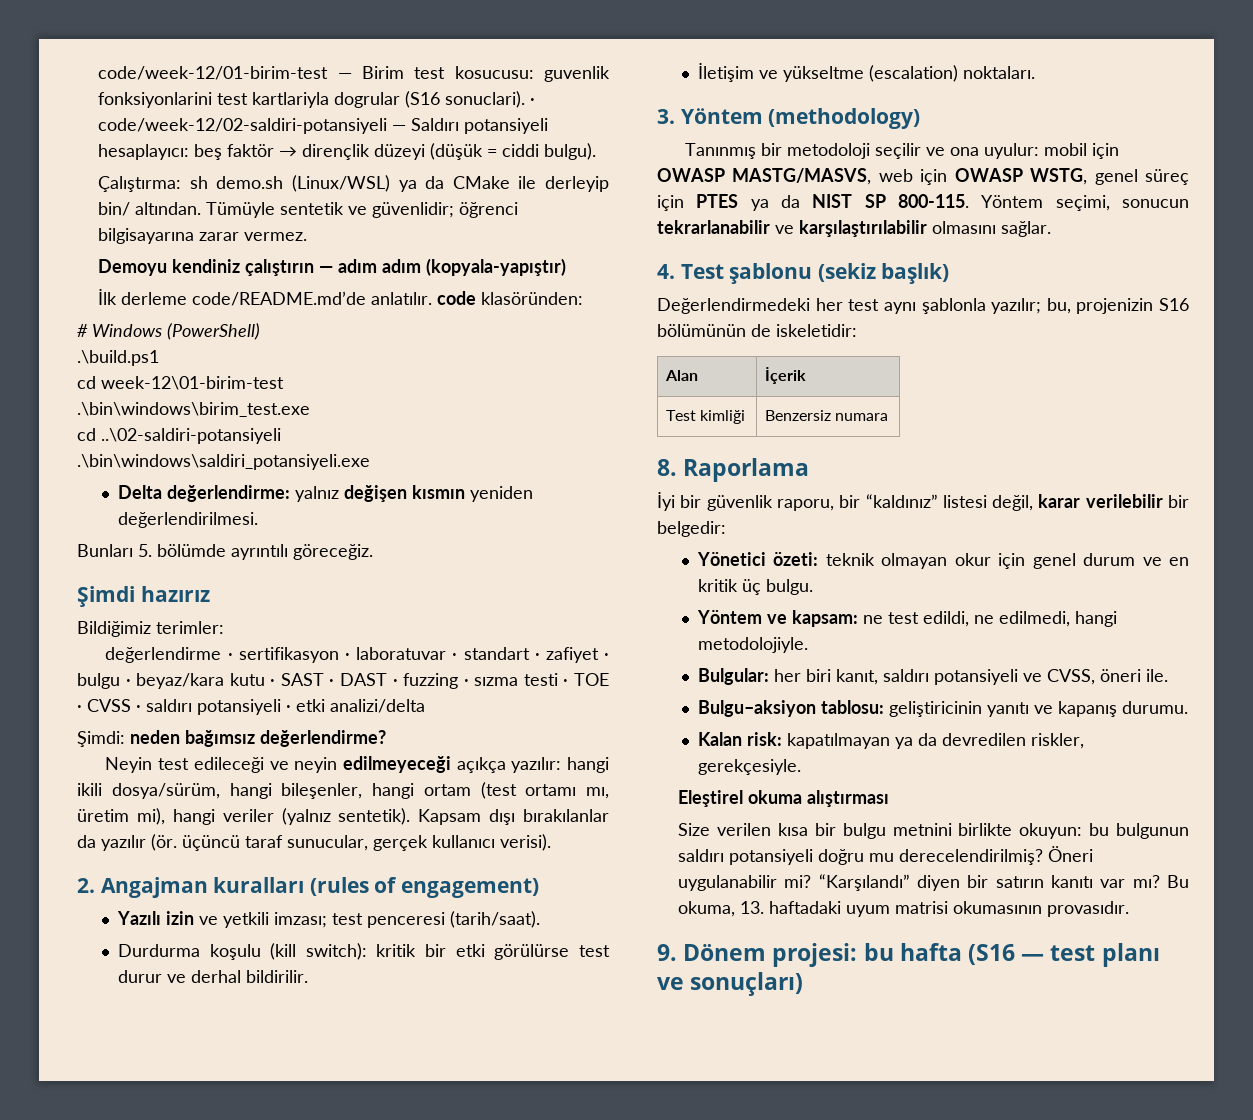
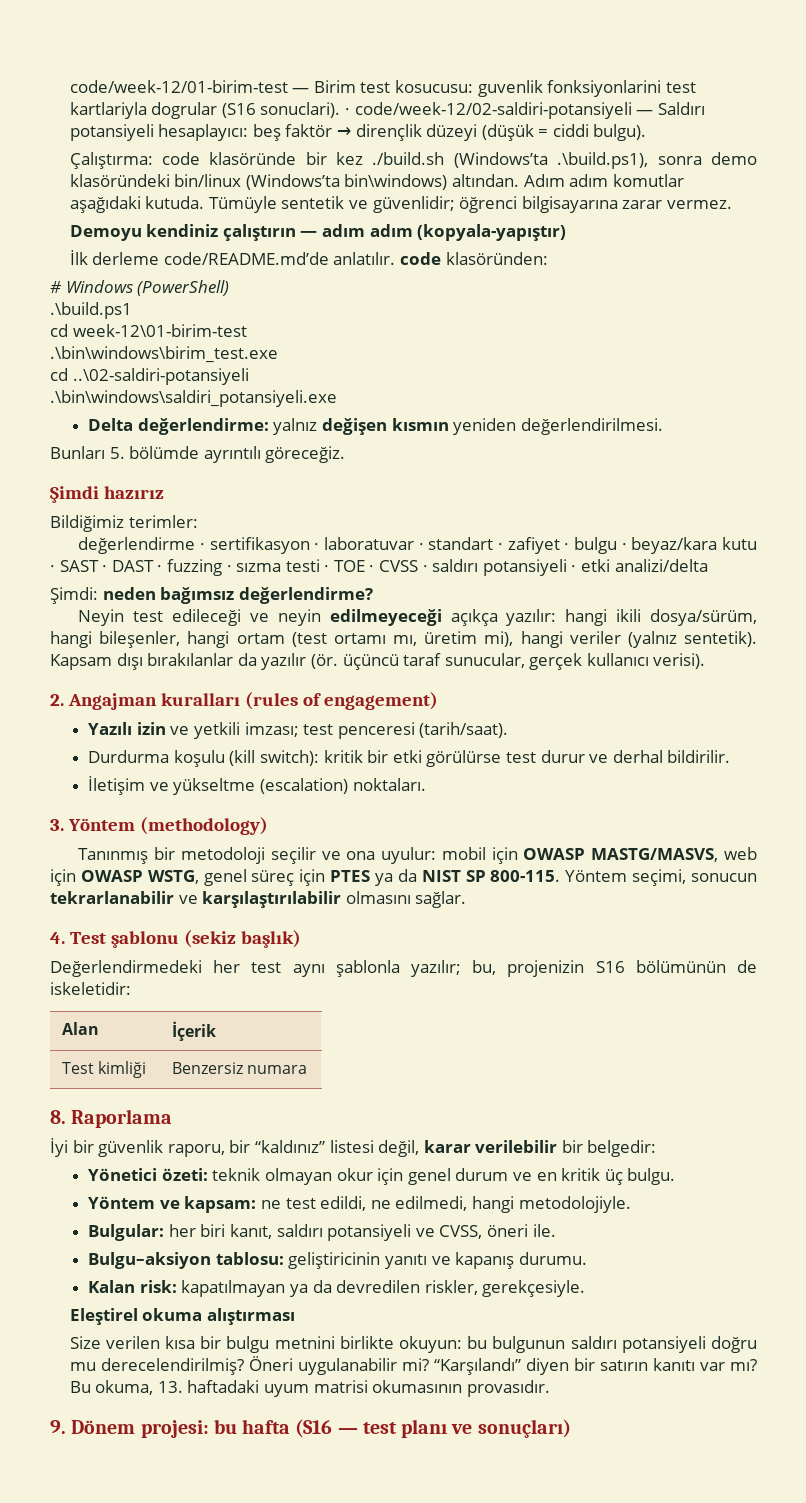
[189,175,609,192] [98,202,202,216] sh demo.sh (Linux/WSL) ya da CMake ile derleyip bin/ altından. -> [161,152,757,169] [69,174,684,190] [69,196,205,213] code klasöründe bir kez ./build.sh (Windows’ta .\build.ps1), sonra demo klasöründeki bin/linux (Windows’ta bin\windows) altından. Adım adım komutlar aşağıdaki kutuda.

